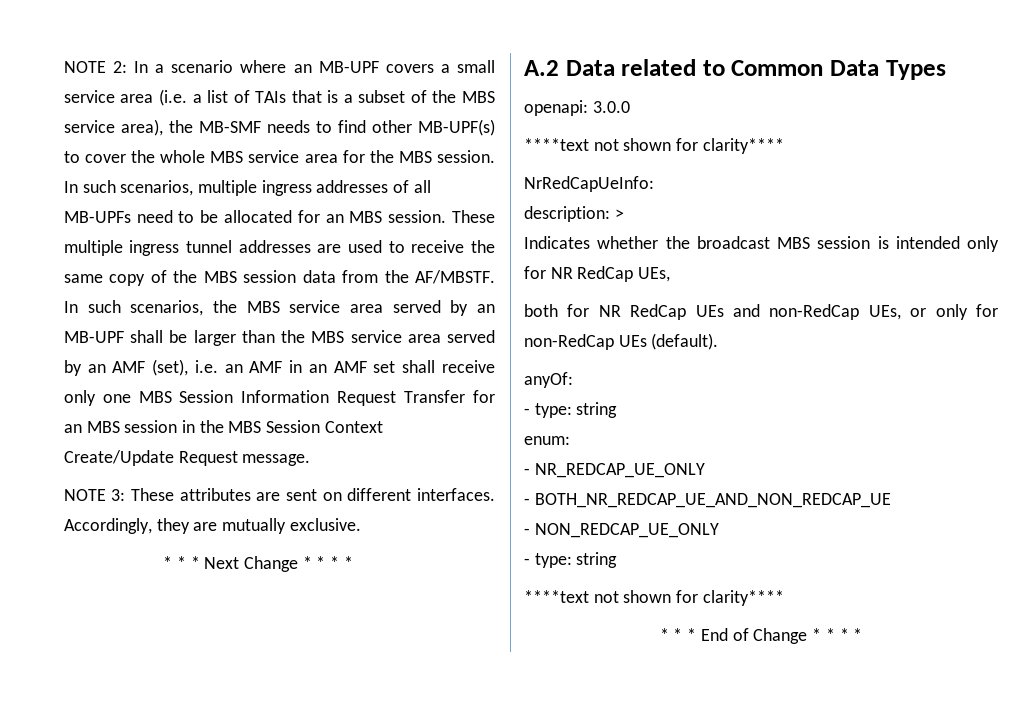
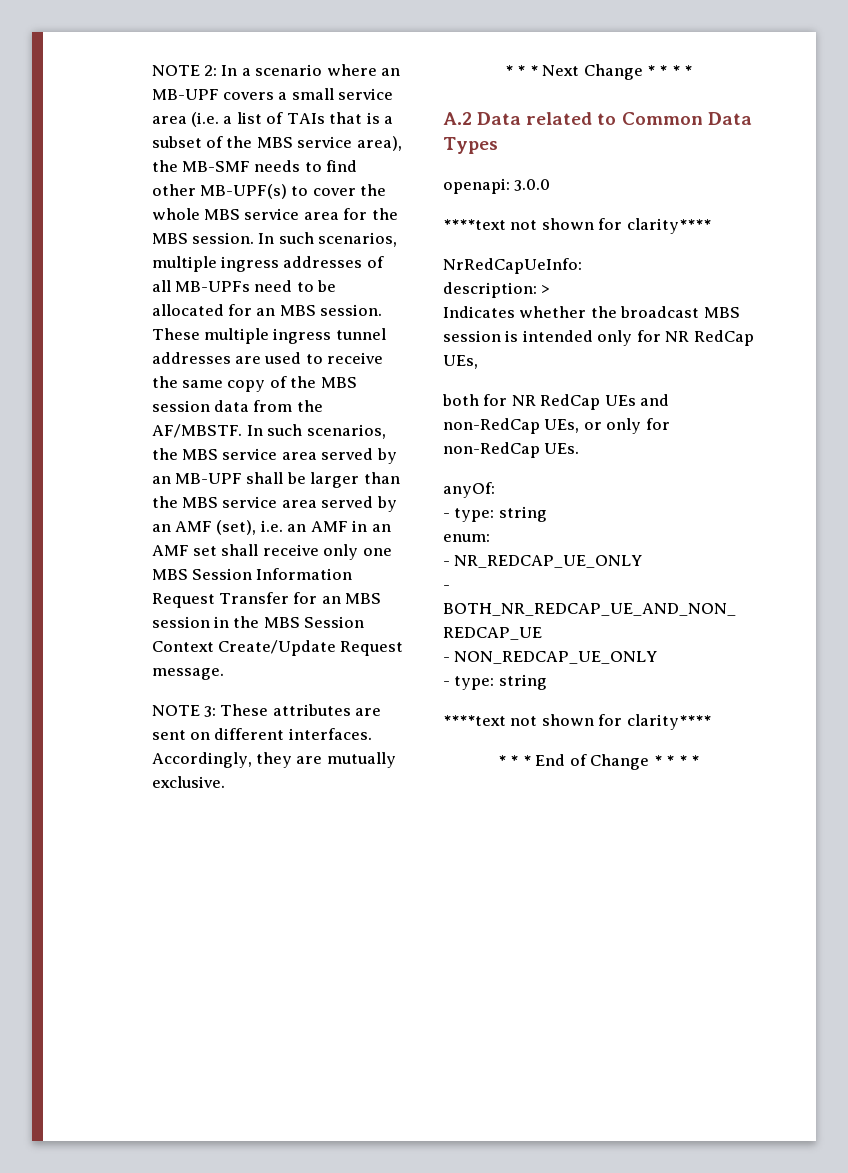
[618,333,719,350] UEs (default). -> [544,443,580,454] UEs.

